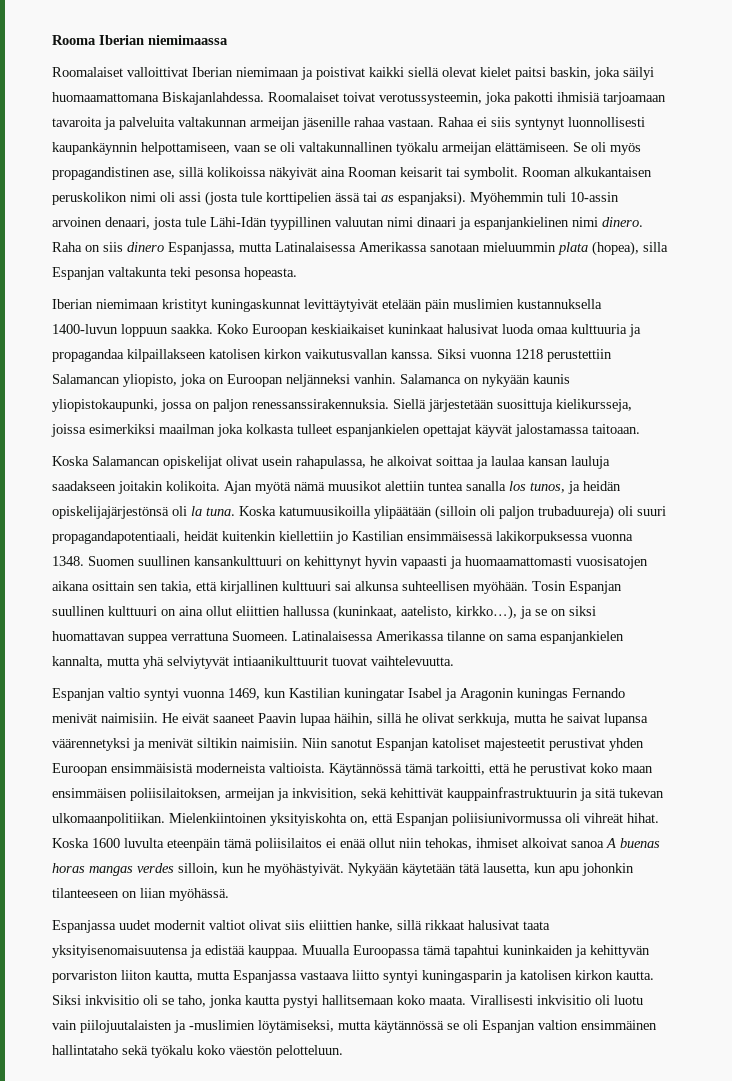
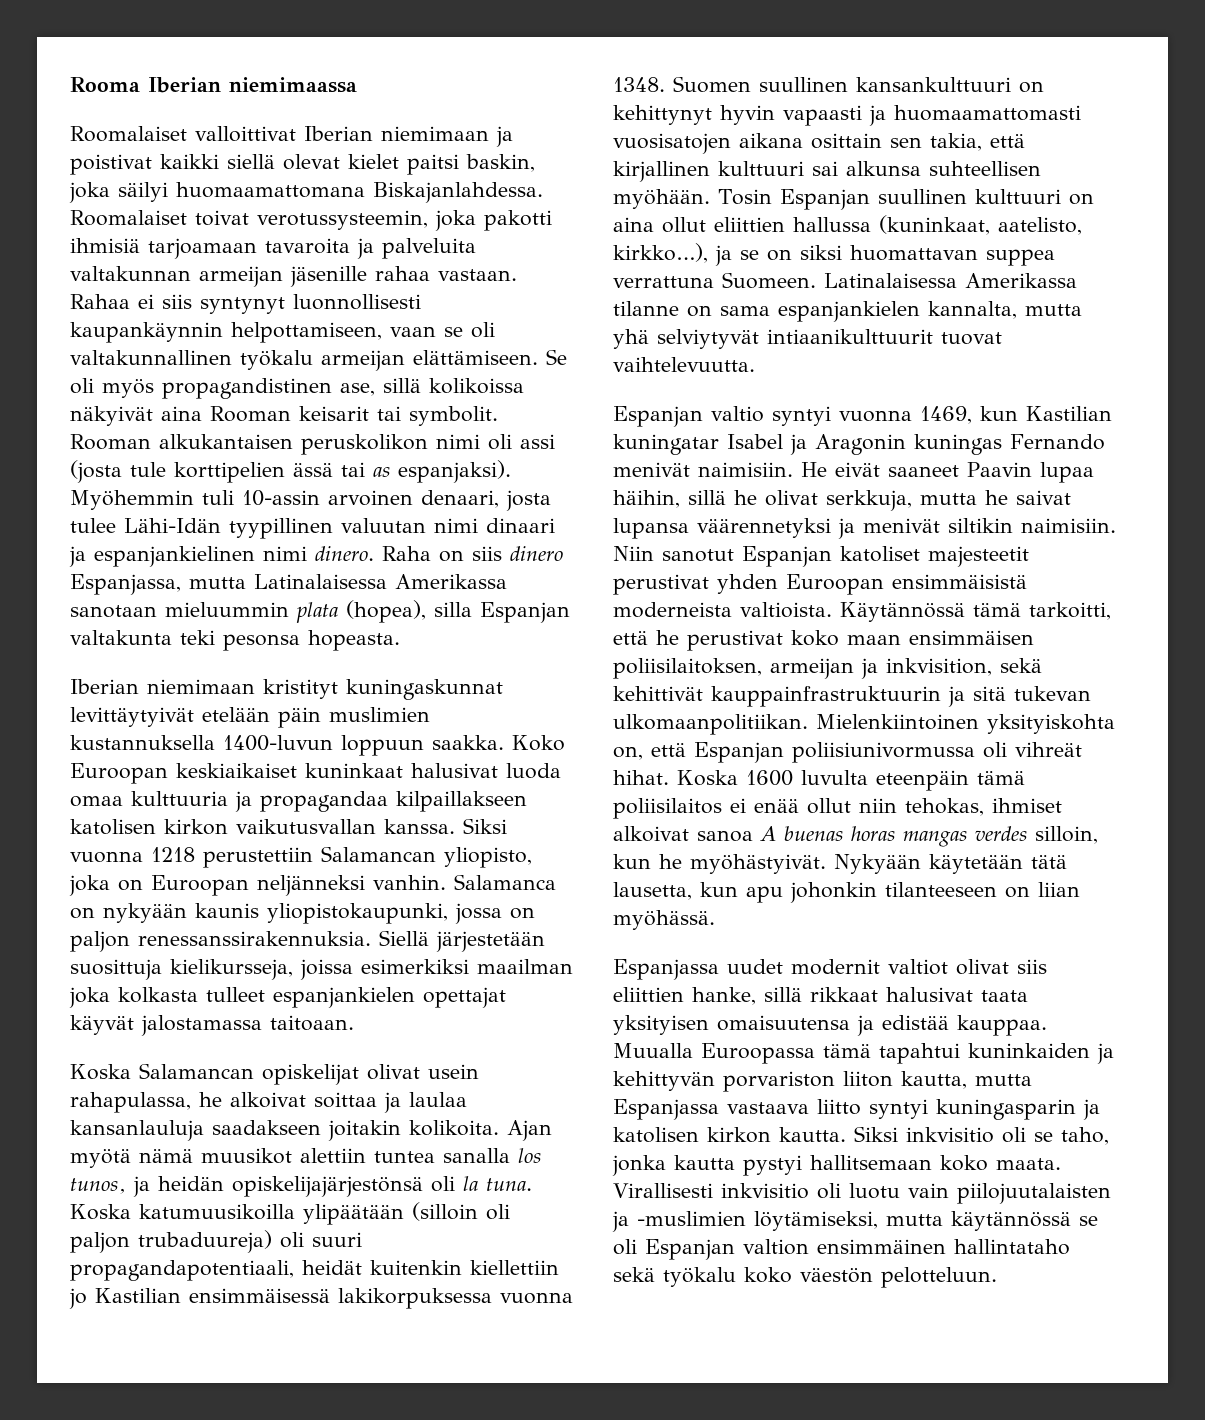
[185,217,206,227] tule -> [70,518,116,533] tulee
[528,456,610,469] kansan lauluja -> [70,1120,204,1141] kansanlauluja
[52,945,188,958] yksityisenomaisuutensa -> [613,1015,850,1035] yksityisen omaisuutensa

